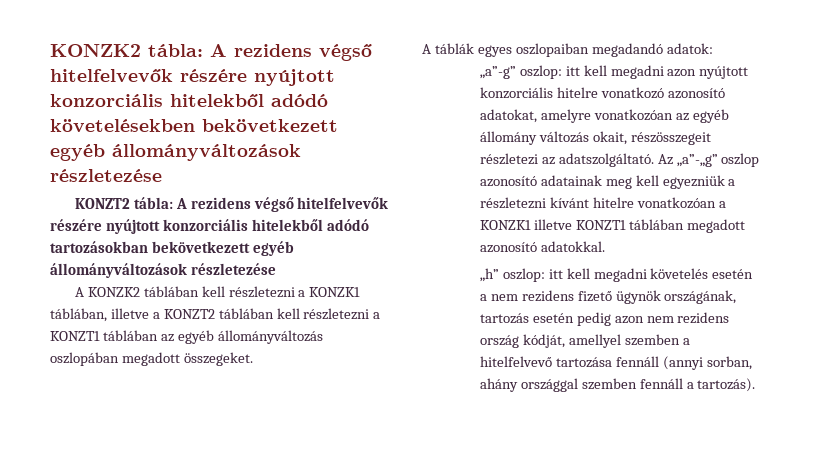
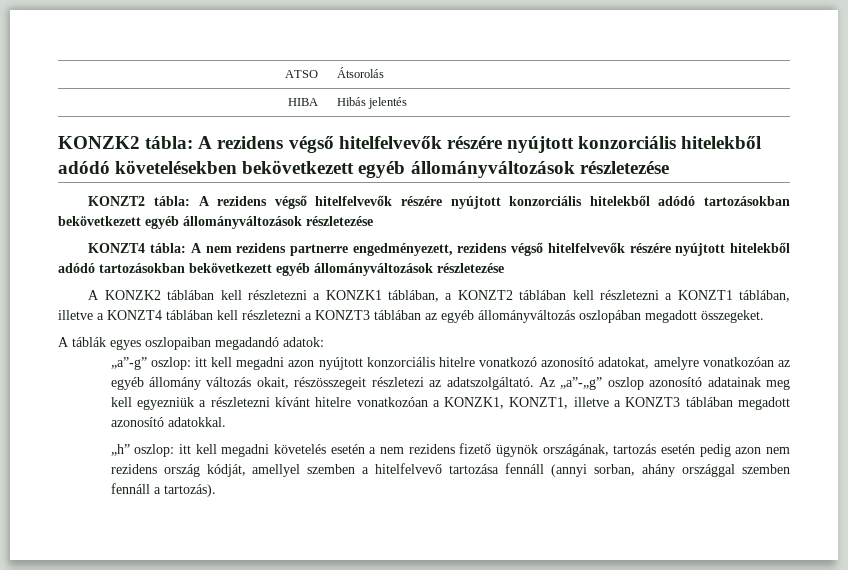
(50, 50) none -> [284,70,318,78] [337,67,385,78] [287,98,318,106] [337,97,408,109] ATSO | Átsorolás // HIBA | Hibás jelentés //
(276, 269) none -> [88,242,790,256] [58,263,504,276] // KONZT4 tábla: A nem rezidens partnerre engedményezett, rezidens végső hitelfelvevők részére nyújtott hitelekből adódó tartozásokban bekövetkezett egyéb állományváltozások részletezése
[110,308,149,319] illetve -> (440, 296) none
(100, 336) none -> [738,290,790,302] [58,310,370,320] táblában, illetve a KONZT4 táblában kell részletezni a KONZT3
[479,219,626,230] KONZK1 illetve KONZT1 -> [444,397,681,409] KONZK1, KONZT1, illetve a KONZT3

